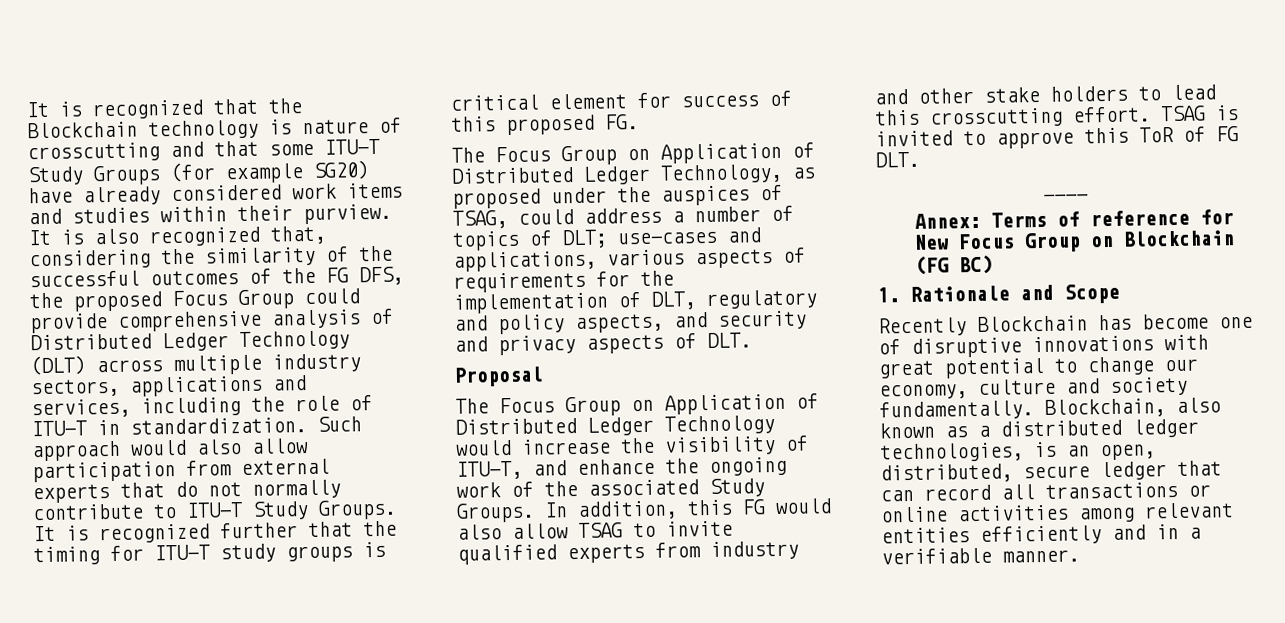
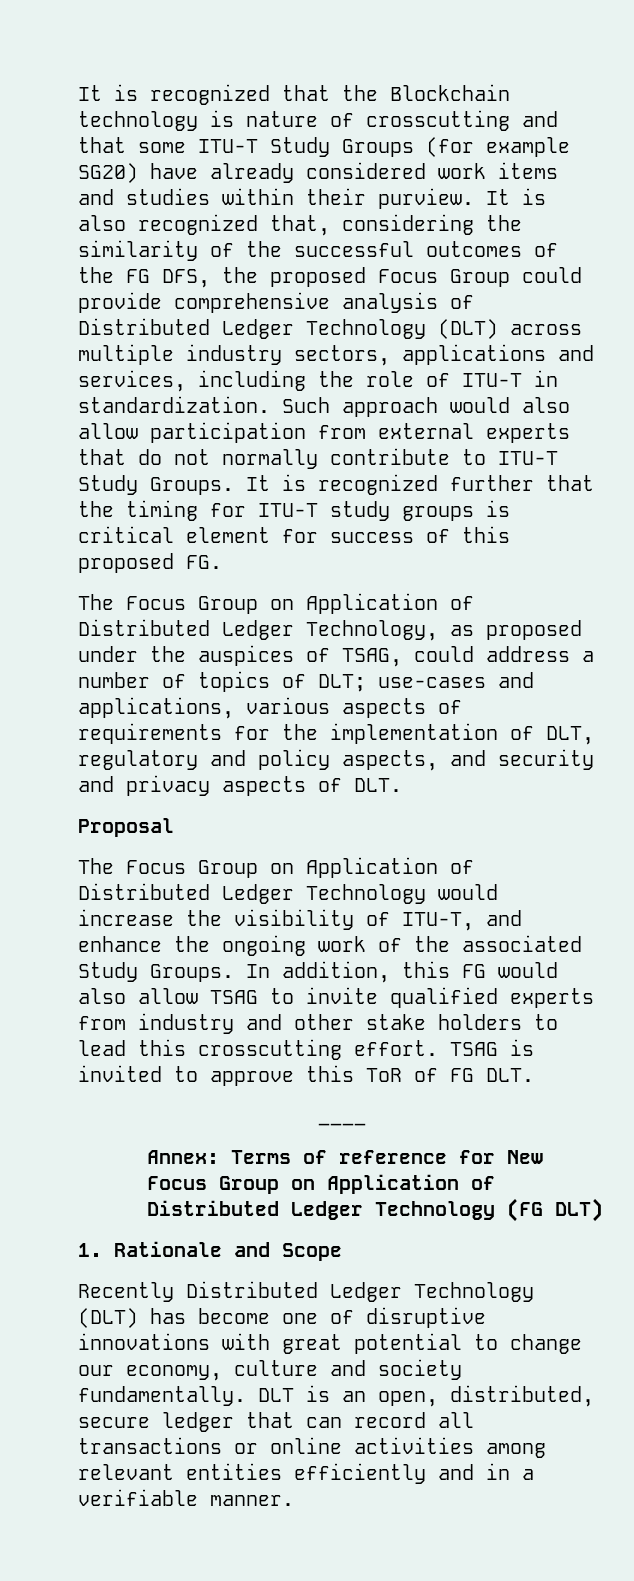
[1122,230,1235,247] [914,254,993,275] Blockchain (FG BC) -> [327,1174,496,1194] [147,1198,604,1222] Application of Distributed Ledger Technology (FG DLT)
[977,315,1088,332] Blockchain -> [186,1281,534,1302] [78,1308,138,1328] Distributed Ledger Technology (DLT)
[1044,397,1221,418] [879,418,1199,439] [880,442,1024,463] Blockchain, also known as a distributed ledger technologies, -> [258,1388,294,1402] DLT

